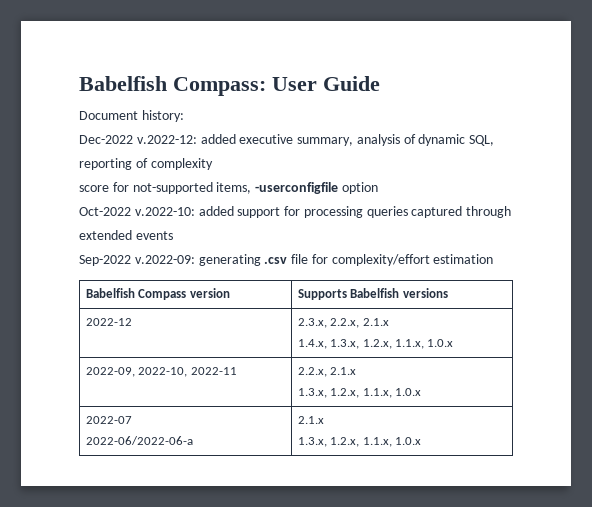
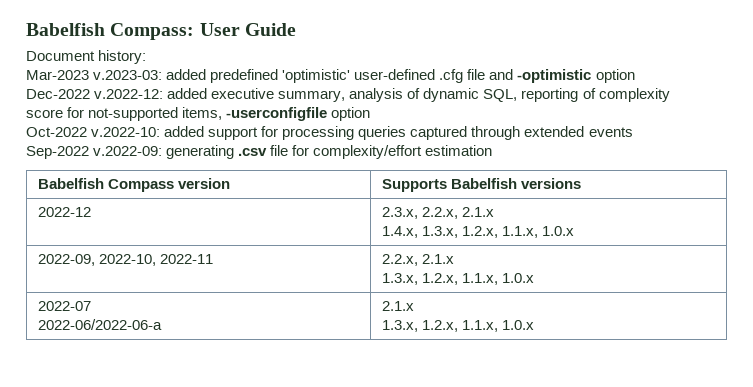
(184, 116) none -> [26,69,635,83] // Mar-2023 v.2023-03: added predefined 'optimistic' user-defined .cfg file and -optimistic option

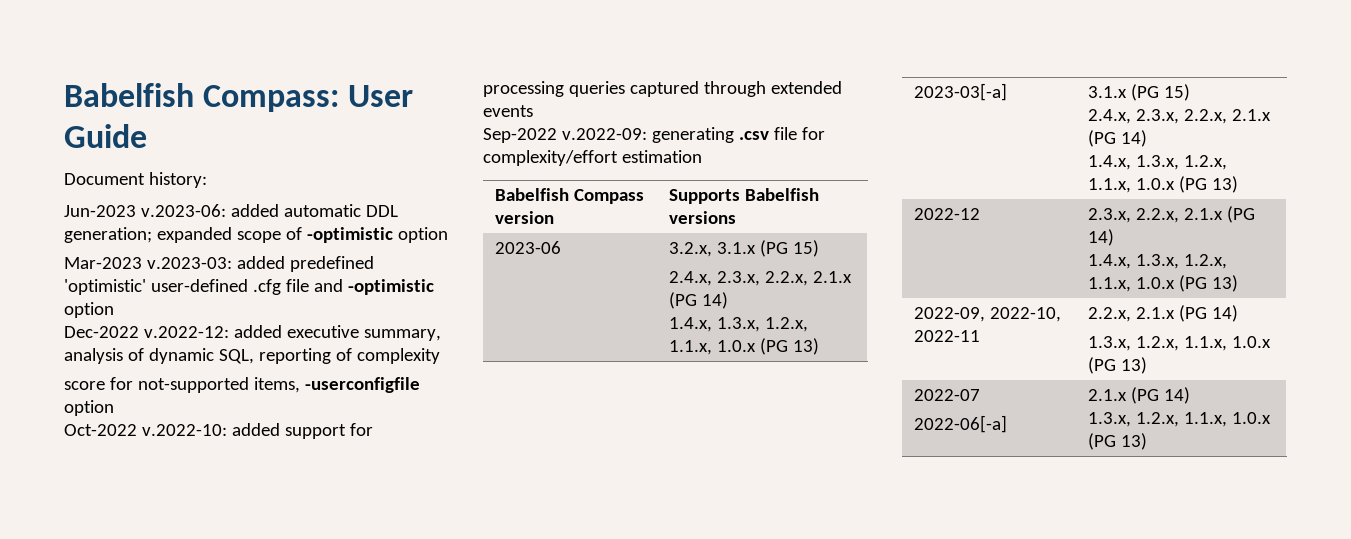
(147, 57) none -> [64,204,398,217] [64,227,448,243] // Jun-2023 v.2023-06: added automatic DDL generation; expanded scope of -optimistic option
[37,207,91,217] [381,207,494,219] [381,226,574,238] 2022-12 | 2.3.x, 2.2.x, 2.1.x // 1.4.x, 1.3.x, 1.2.x, 1.1.x, 1.0.x -> [495,241,562,254] [669,240,820,257] [669,271,853,286] [669,292,729,309] [669,317,809,332] [669,338,820,355] [914,83,1008,101] [1088,84,1191,101] [1088,109,1272,124] [1088,130,1148,147] [1088,155,1228,170] [1088,176,1239,193] [914,208,981,220] [1088,206,1256,223] [1088,229,1115,246] [1088,254,1228,269] [1088,275,1239,292] 2023-06 | 3.2.x, 3.1.x (PG 15) // 2.4.x, 2.3.x, 2.2.x, 2.1.x (PG 14) // 1.4.x, 1.3.x, 1.2.x, 1.1.x, 1.0.x (PG 13) // 2023-03[-a] | 3.1.x (PG 15) // 2.4.x, 2.3.x, 2.2.x, 2.1.x (PG 14) // 1.4.x, 1.3.x, 1.2.x, 1.1.x, 1.0.x (PG 13) // 2022-12 | 2.3.x, 2.2.x, 2.1.x (PG 14) // 1.4.x, 1.3.x, 1.2.x, 1.1.x, 1.0.x (PG 13)
[381,273,534,285] // 1.3.x, 1.2.x, 1.1.x, 1.0.x -> [1179,305,1239,322] [1088,336,1272,351] [1088,357,1148,374] (PG 14) // 1.3.x, 1.2.x, 1.1.x, 1.0.x (PG 13)
[37,319,162,330] [381,301,414,311] [381,320,534,332] 2022-06/2022-06-a | 2.1.x // 1.3.x, 1.2.x, 1.1.x, 1.0.x -> [914,415,1008,433] [1088,387,1191,404] [1088,412,1272,427] [1088,433,1148,450] 2022-06[-a] | 2.1.x (PG 14) // 1.3.x, 1.2.x, 1.1.x, 1.0.x (PG 13)

